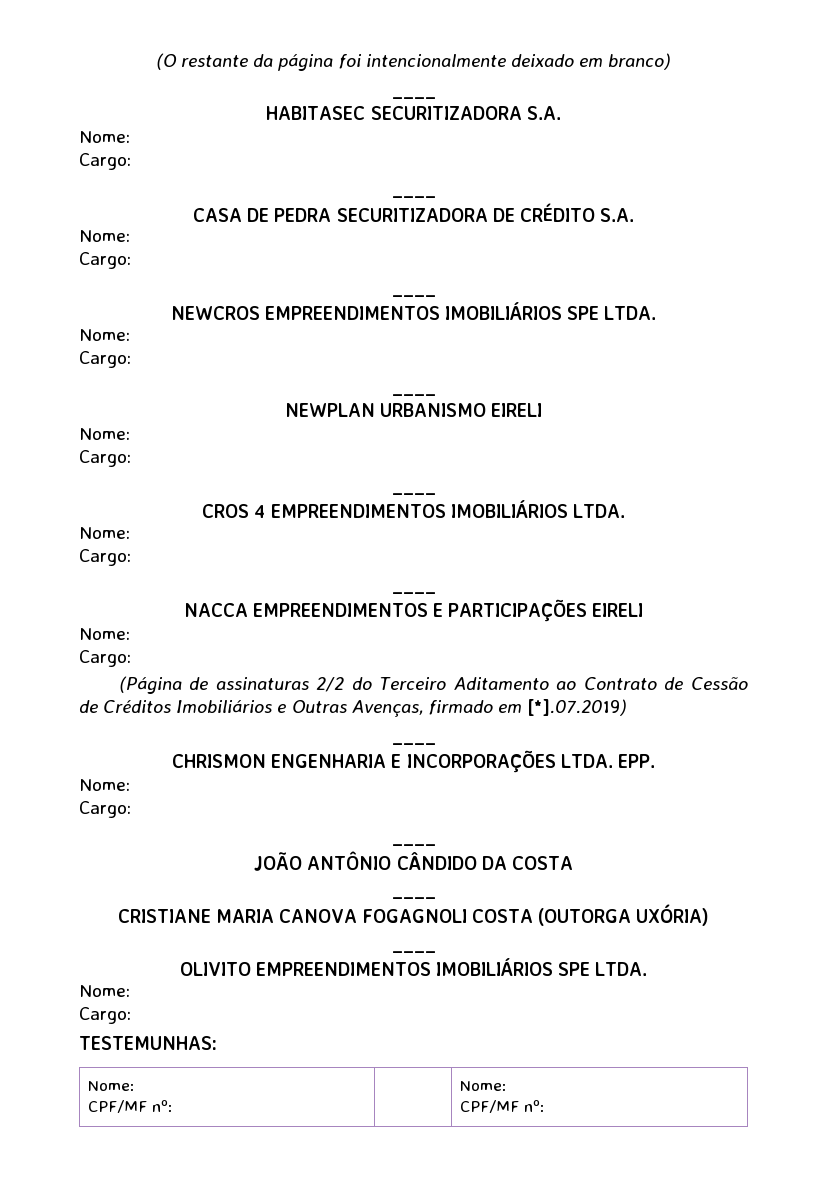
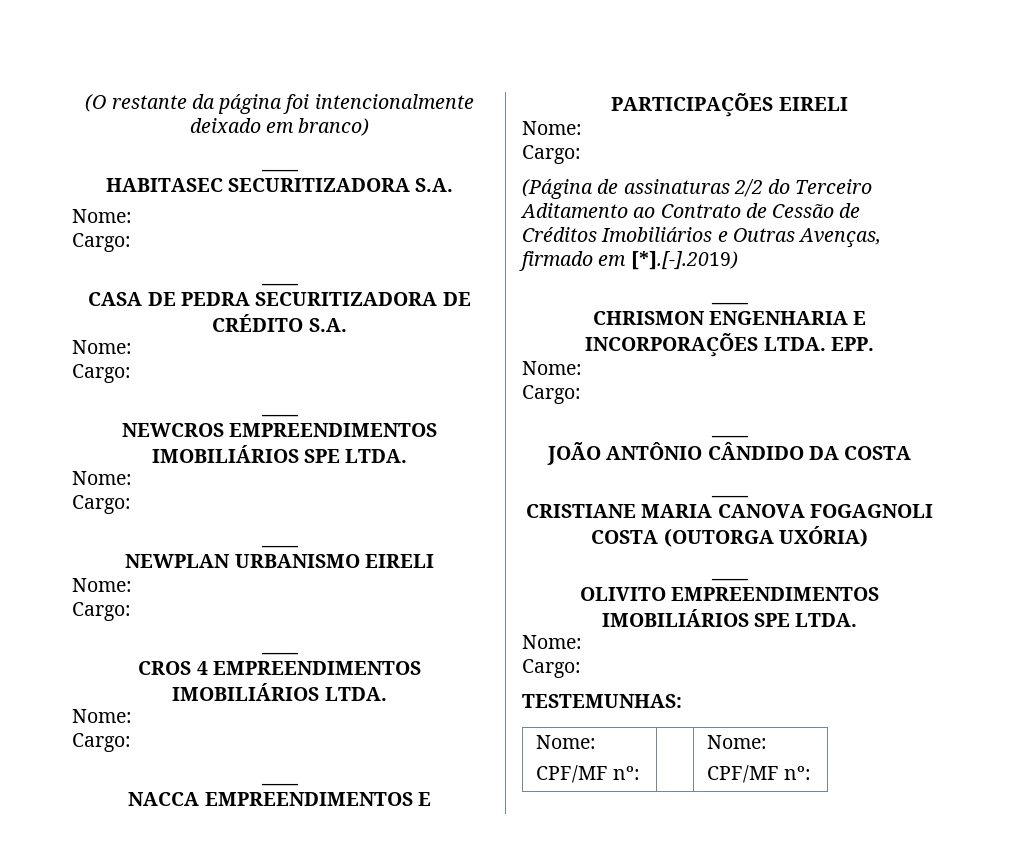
[527,699,628,716] [*].07.2019) -> [630,251,738,270] [*].[-].2019)

